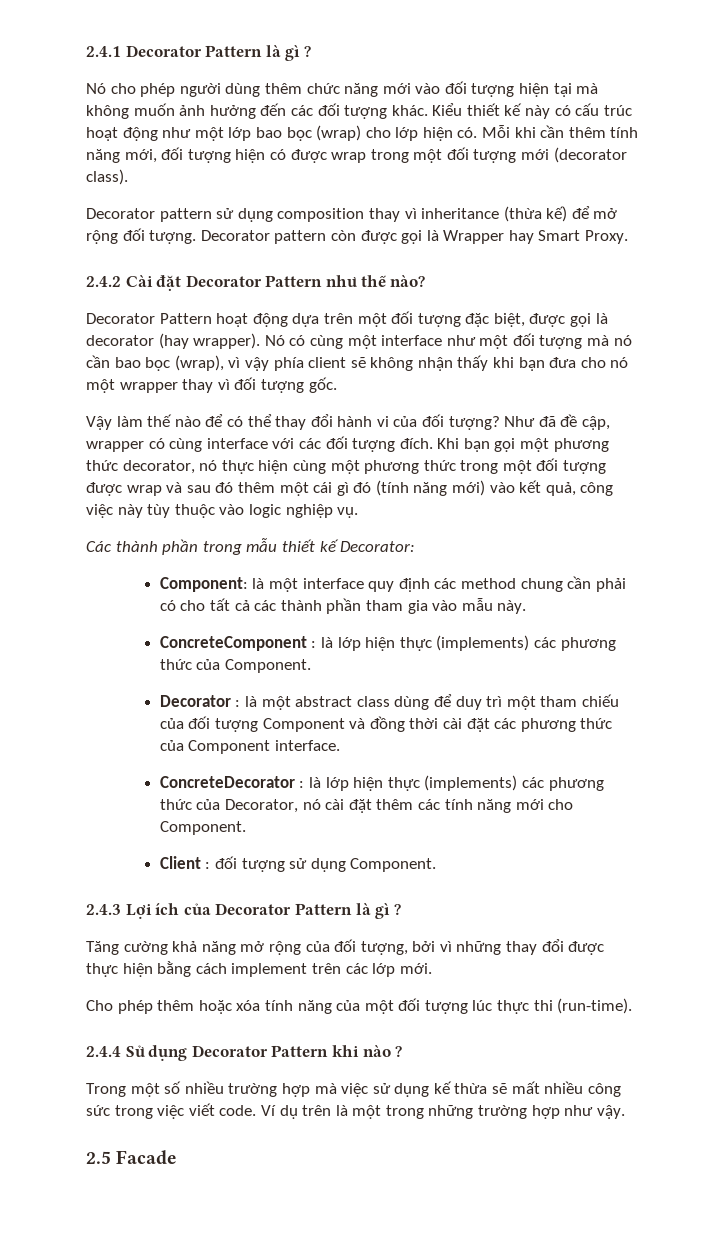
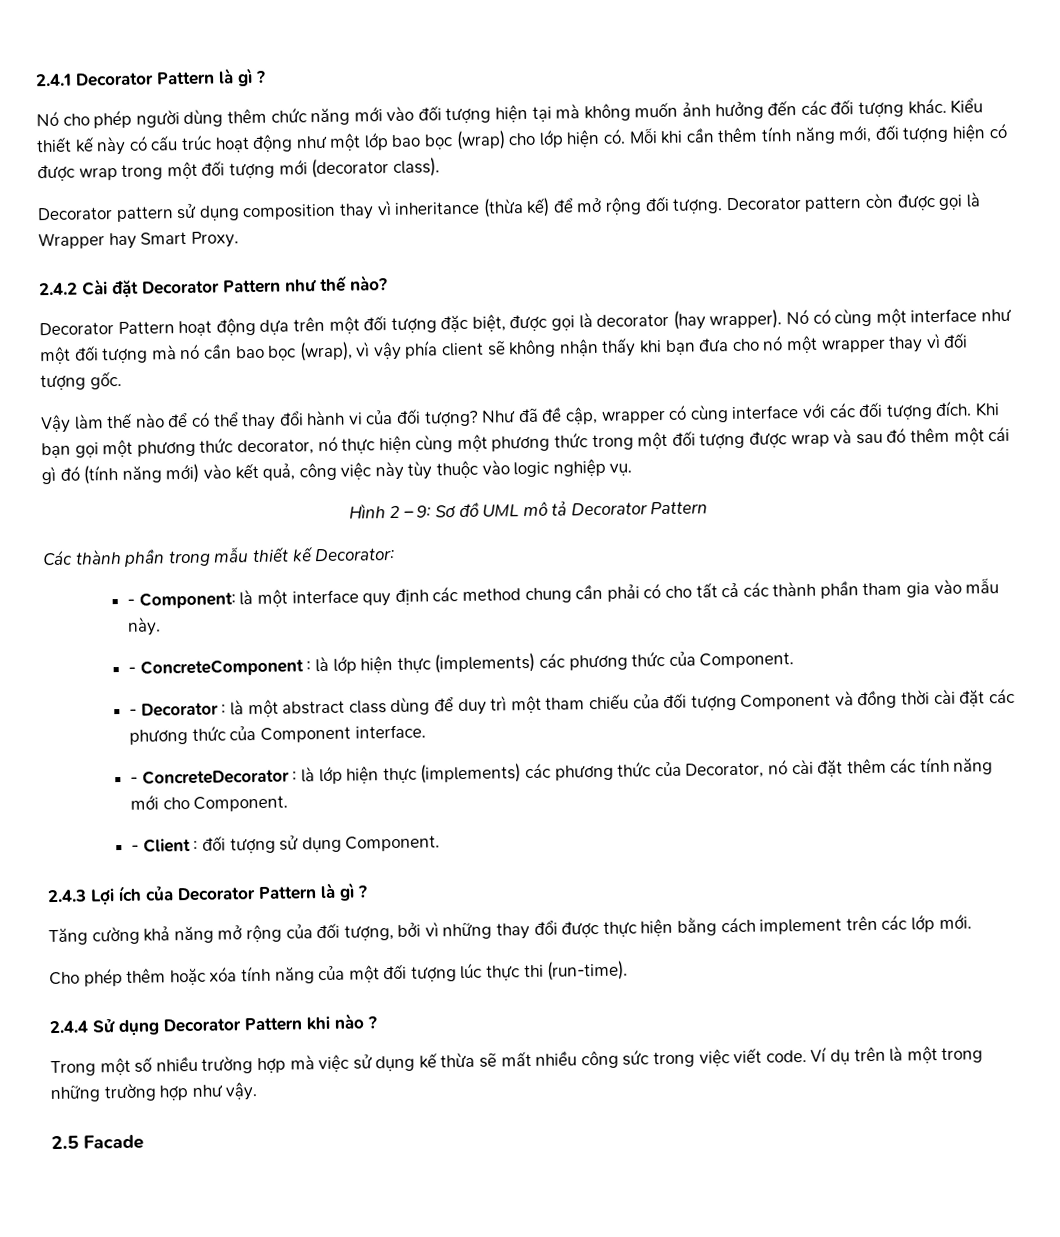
(359, 512) none -> [348,501,709,519] // Hình 2 – 9: Sơ đồ UML mô tả Decorator Pattern
(416, 546) none -> [127,598,136,606] -
(527, 607) none -> [128,666,137,674] -
(312, 666) none -> [129,708,138,716] -
(341, 745) none -> [130,776,139,784] -
(246, 828) none -> [131,844,140,852] -

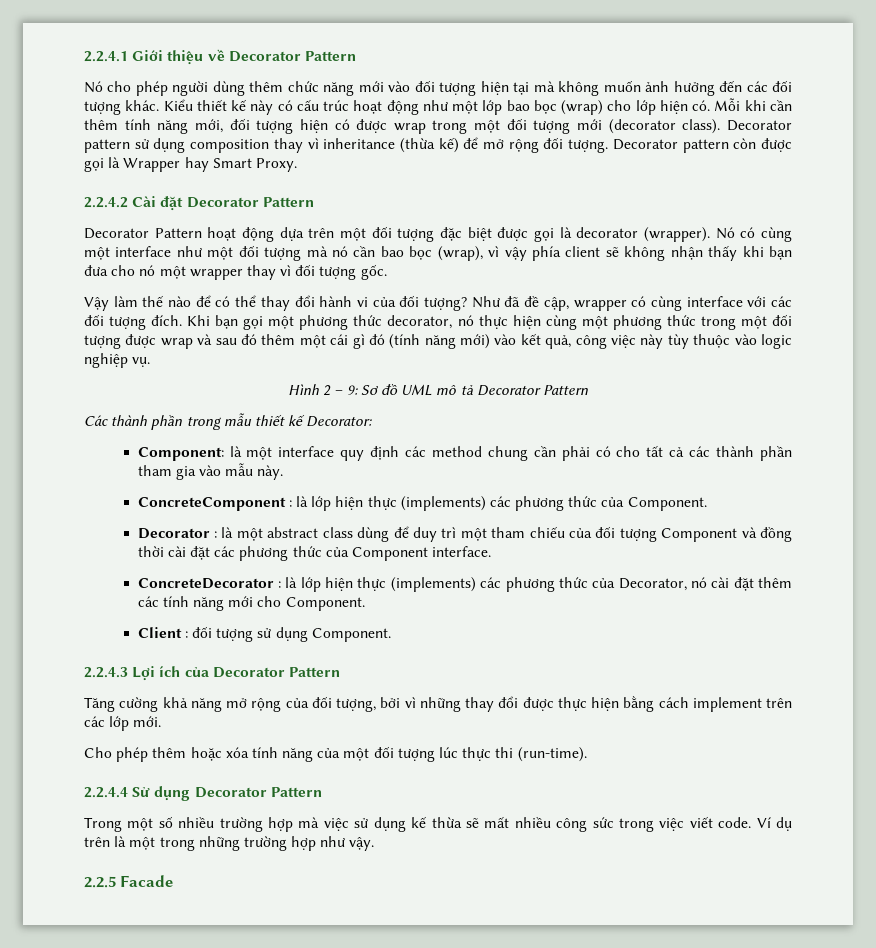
[35,68,266,87] 2.4.1 Decorator Pattern là gì ? -> [84,49,356,65] 2.2.4.1 Giới thiệu về Decorator Pattern
(440, 167) // -> (721, 126) none
[39,282,78,296] 2.4.2 -> [84,197,128,208] 2.2.4.2
[285,275,388,293] như thế nào? -> (314, 202) none
[471,314,506,332] biệt, -> [467,227,492,241] biệt
[672,309,783,330] (hay wrapper). -> [644,227,711,242] (wrapper).
[127,598,136,606] - -> (373, 421) none
[128,666,137,674] - -> (284, 472) none
[129,708,138,716] - -> (707, 504) none
[130,776,139,784] - -> (492, 551) none
[131,844,140,852] - -> (365, 604) none
[47,889,87,903] 2.4.3 -> [84,667,128,678] 2.2.4.3
[320,882,368,901] là gì ? -> (340, 672) none
[49,1020,89,1034] 2.4.4 -> [84,787,128,798] 2.2.4.4
[306,1013,377,1031] khi nào ? -> (322, 792) none
[51,1135,79,1150] 2.5 -> [84,876,116,888] 2.2.5

